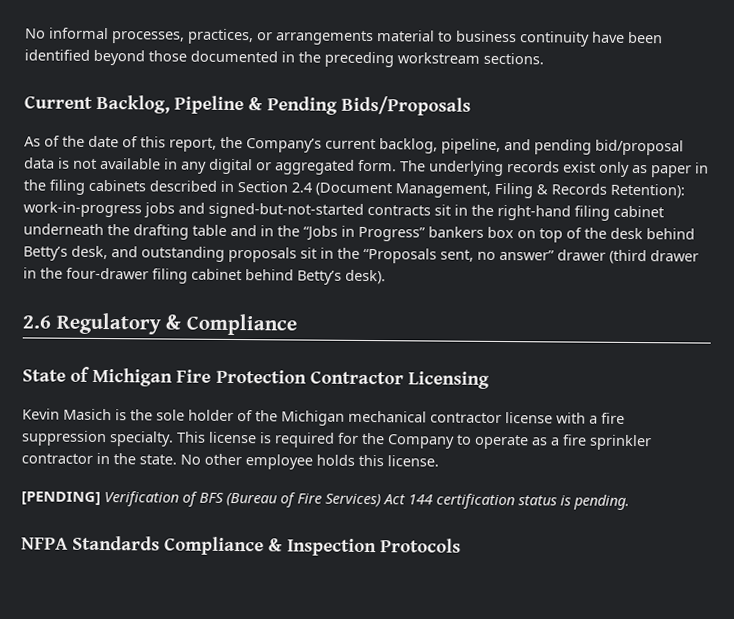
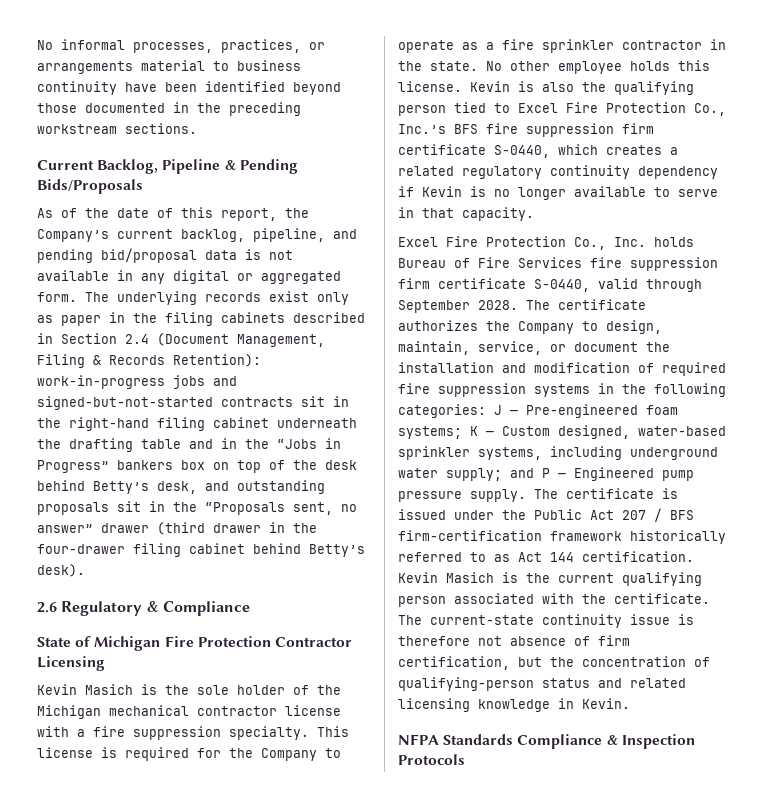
[21,491,630,510] // [PENDING] Verification of BFS (Bureau of Fire Services) Act 144 certification status is pending. -> [470,81,694,95] [398,102,726,116] [398,123,654,137] [398,144,678,158] [398,165,718,179] [398,186,718,200] [398,207,534,221] [398,236,694,250] [398,257,718,271] [398,278,702,292] [398,299,646,313] [398,320,662,334] [398,341,670,355] [398,362,726,376] [398,383,726,397] [398,404,678,418] [398,425,726,439] [398,446,718,460] [398,467,694,481] [398,488,678,502] [398,508,694,522] [398,530,726,544] [398,551,694,562] [398,572,702,586] [398,593,710,607] [398,614,694,628] [398,635,630,646] [398,656,710,670] [398,677,686,691] [398,698,630,712] Kevin is also the qualifying person tied to Excel Fire Protection Co., Inc.’s BFS fire suppression firm certificate S-0440, which creates a related regulatory continuity dependency if Kevin is no longer available to serve in that capacity. // Excel Fire Protection Co., Inc. holds Bureau of Fire Services fire suppression firm certificate S-0440, valid through September 2028. The certificate authorizes the Company to design, maintain, service, or document the installation and modification of required fire suppression systems in the following categories: J — Pre-engineered foam systems; K — Custom designed, water-based sprinkler systems, including underground water supply; and P — Engineered pump pressure supply. The certificate is issued under the Public Act 207 / BFS firm-certification framework historically referred to as Act 144 certification. Kevin Masich is the current qualifying person associated with the certificate. The current-state continuity issue is therefore not absence of firm certification, but the concentration of qualifying-person status and related licensing knowledge in Kevin.

